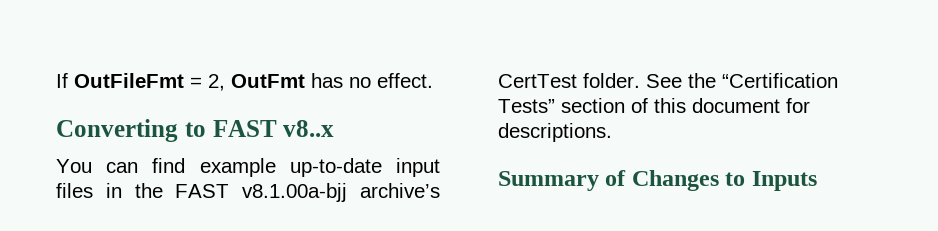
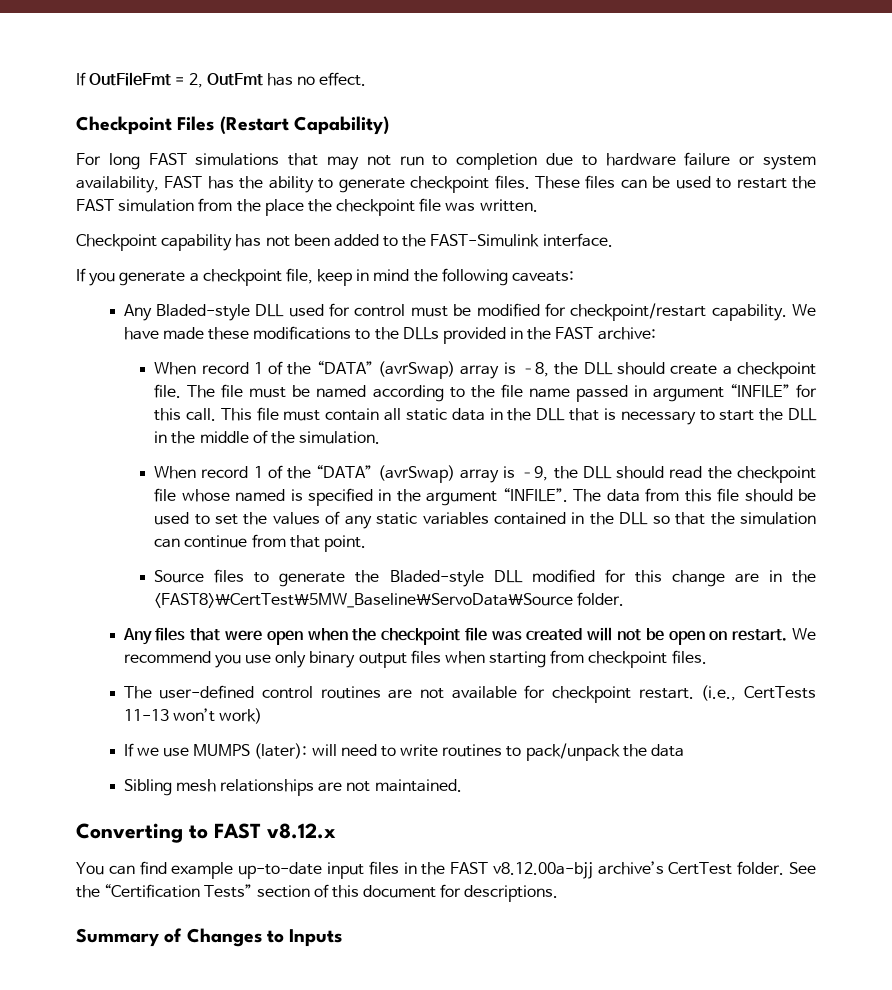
(433, 80) none -> [76,116,389,135] [76,152,816,170] [76,175,816,193] [76,198,538,216] [76,233,613,251] [76,268,575,286] [123,303,816,321] [123,326,656,344] [154,361,816,379] [154,384,817,402] [154,407,818,425] [154,430,381,444] [154,465,816,483] [154,488,817,506] [154,511,816,529] [154,534,366,552] [154,569,817,587] [154,592,625,608] [122,627,816,645] [123,650,707,668] [123,685,817,703] [123,708,262,724] [123,743,685,761] [123,779,462,796] // Checkpoint Files (Restart Capability) // For long FAST simulations that may not run to completion due to hardware failure or system availability, FAST has the ability to generate checkpoint files. These files can be used to restart the FAST simulation from the place the checkpoint file was written. // Checkpoint capability has not been added to the FAST-Simulink interface. // If you generate a checkpoint file, keep in mind the following caveats: // Any Bladed-style DLL used for control must be modified for checkpoint/restart capability. We have made these modifications to the DLLs provided in the FAST archive: // When record 1 of the “DATA” (avrSwap) array is –8, the DLL should create a checkpoint file. The file must be named according to the file name passed in argument “INFILE” for this call. This file must contain all static data in the DLL that is necessary to start the DLL in the middle of the simulation. // When record 1 of the “DATA” (avrSwap) array is –9, the DLL should read the checkpoint file whose named is specified in the argument “INFILE”. The data from this file should be used to set the values of any static variables contained in the DLL so that the simulation can continue from that point. // Source files to generate the Bladed-style DLL modified for this change are in the <FAST8>\CertTest\5MW_Baseline\ServoData\Source folder. // Any files that were open when the checkpoint file was created will not be open on restart. We recommend you use only binary output files when starting from checkpoint files. // The user-defined control routines are not available for checkpoint restart. (i.e., CertTests 11-13 won’t work) // If we use MUMPS (later): will need to write routines to pack/unpack the data // Sibling mesh relationships are not maintained.
[283,120,335,137] v8..x -> [267,823,336,839] v8.12.x
[242,183,348,202] v8.1.00a-bjj -> [492,862,593,879] v8.12.00a-bjj

